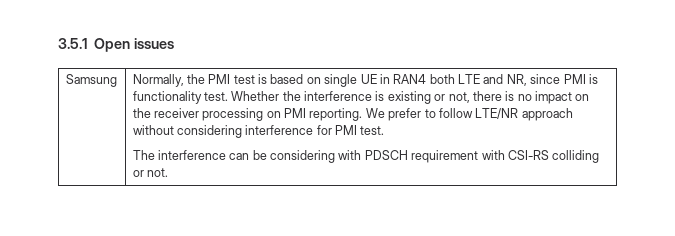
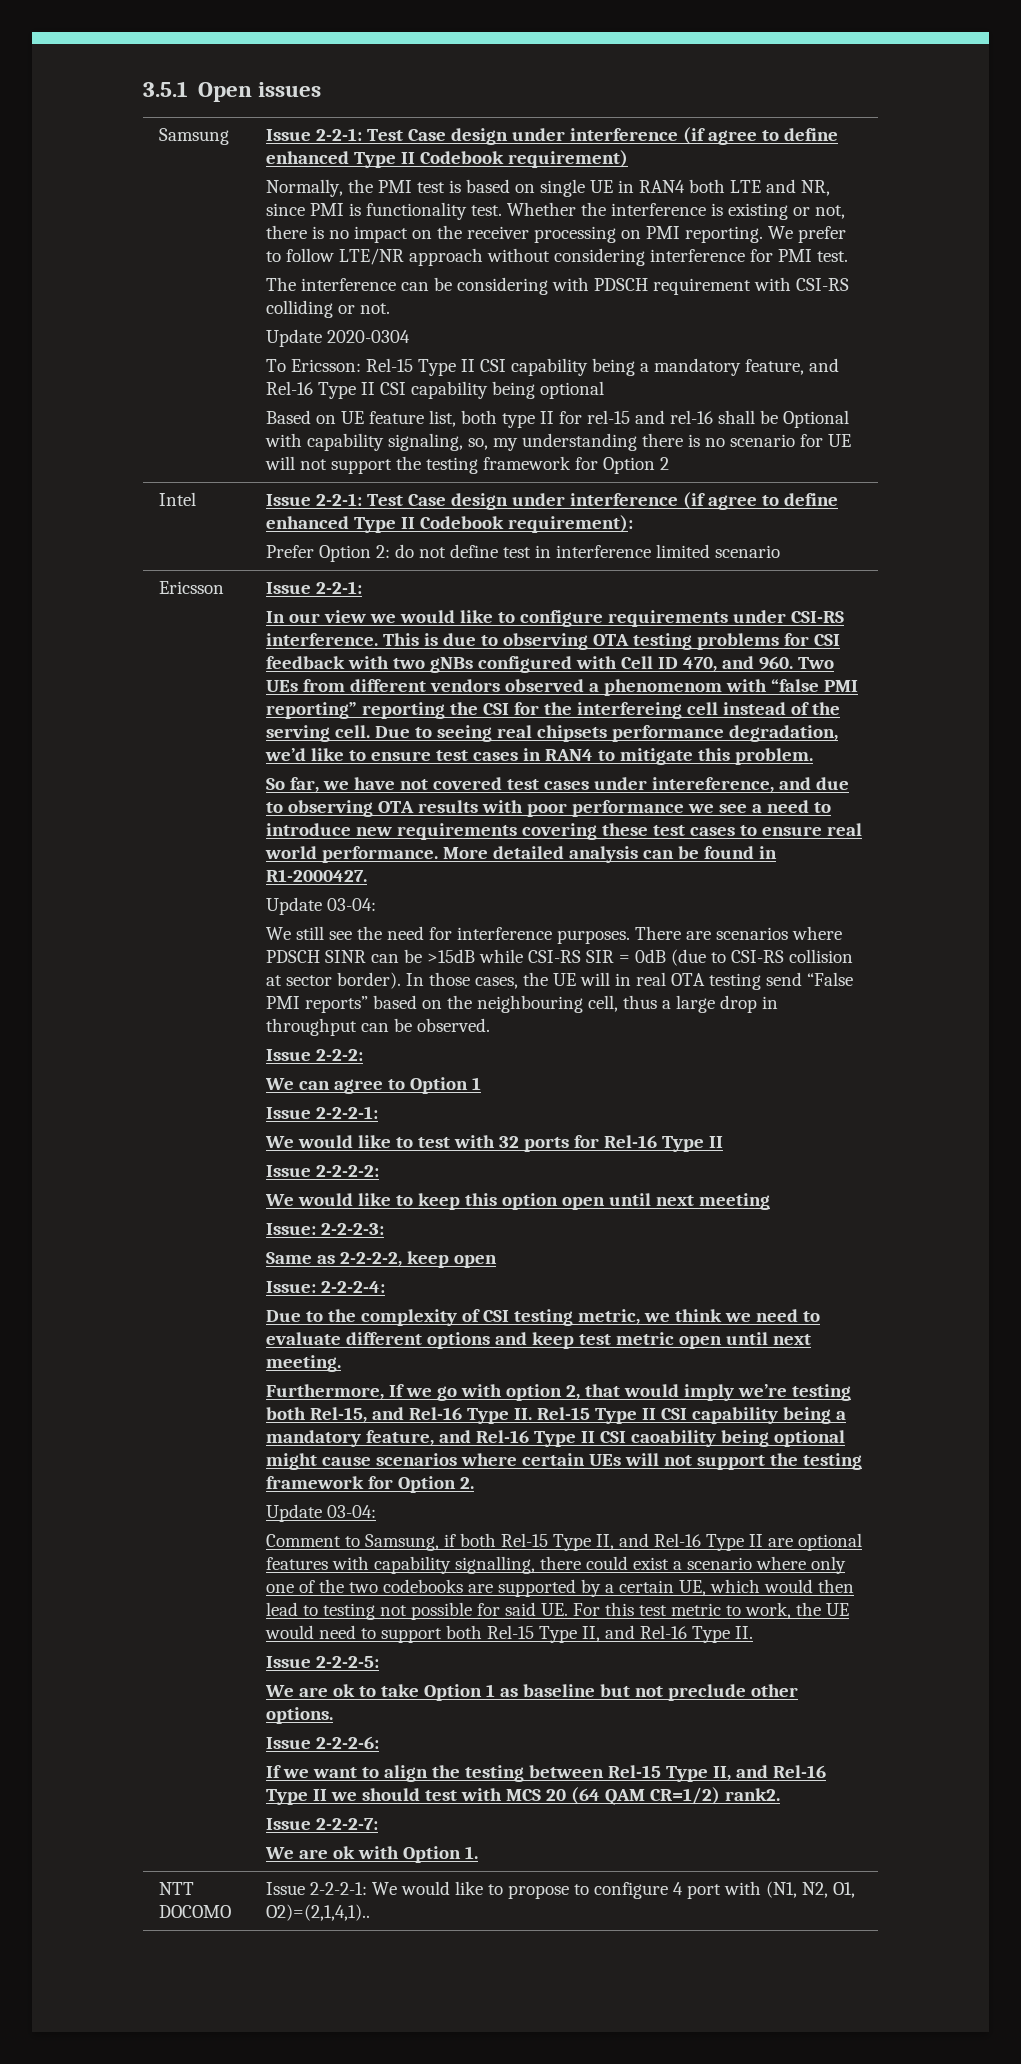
(117, 80) none -> [265,127,838,145] [265,150,628,168] Issue 2-2-1: Test Case design under interference (if agree to define enhanced Type II Codebook requirement) //
(168, 172) none -> [265,329,410,347] [265,358,839,376] [265,381,604,399] [265,410,849,428] [264,433,851,451] [264,456,669,474] [158,492,196,506] [265,492,838,510] [265,515,633,533] [265,544,780,562] [158,581,224,594] [265,581,362,594] [265,610,844,627] [265,633,840,650] [265,656,834,673] [265,679,858,696] [265,702,840,719] [265,725,838,742] [264,748,813,765] [265,777,849,793] [265,800,831,817] [265,823,862,840] [264,846,777,863] [265,869,367,882] [265,897,376,915] [265,926,842,944] [265,949,853,966] [265,972,853,990] [265,995,778,1013] [265,1018,490,1036] [265,1049,363,1061] [264,1077,481,1094] [265,1106,378,1119] [264,1135,723,1152] [265,1165,379,1177] [264,1193,770,1210] [265,1223,384,1235] [265,1251,497,1268] [265,1281,385,1293] [265,1309,820,1326] [265,1332,811,1349] [265,1355,341,1372] [265,1384,851,1401] [265,1407,846,1424] [265,1430,845,1447] [265,1453,862,1470] [265,1476,474,1493] [265,1504,376,1522] [265,1533,862,1551] [265,1556,846,1574] [265,1579,854,1597] [265,1602,849,1620] [264,1625,753,1643] [265,1656,379,1668] [264,1684,798,1701] [265,1707,333,1724] [265,1736,379,1749] [265,1765,826,1782] [265,1787,780,1805] [265,1818,378,1830] [264,1846,478,1863] [158,1882,194,1895] [158,1905,231,1918] [265,1881,855,1899] [265,1904,370,1921] // Update 2020-0304 // To Ericsson: Rel-15 Type II CSI capability being a mandatory feature, and Rel-16 Type II CSI capability being optional // Based on UE feature list, both type II for rel-15 and rel-16 shall be Optional with capability signaling, so, my understanding there is no scenario for UE will not support the testing framework for Option 2 // Intel | Issue 2-2-1: Test Case design under interference (if agree to define enhanced Type II Codebook requirement): // Prefer Option 2: do not define test in interference limited scenario // Ericsson | Issue 2-2-1: // In our view we would like to configure requirements under CSI-RS interference. This is due to observing OTA testing problems for CSI feedback with two gNBs configured with Cell ID 470, and 960. Two UEs from different vendors observed a phenomenom with “false PMI reporting” reporting the CSI for the interfereing cell instead of the serving cell. Due to seeing real chipsets performance degradation, we’d like to ensure test cases in RAN4 to mitigate this problem. // So far, we have not covered test cases under intereference, and due to observing OTA results with poor performance we see a need to introduce new requirements covering these test cases to ensure real world performance. More detailed analysis can be found in R1-2000427. // Update 03-04: // We still see the need for interference purposes. There are scenarios where PDSCH SINR can be >15dB while CSI-RS SIR = 0dB (due to CSI-RS collision at sector border). In those cases, the UE will in real OTA testing send “False PMI reports” based on the neighbouring cell, thus a large drop in throughput can be observed. // Issue 2-2-2: // We can agree to Option 1 // Issue 2-2-2-1: // We would like to test with 32 ports for Rel-16 Type II // Issue 2-2-2-2: // We would like to keep this option open until next meeting // Issue: 2-2-2-3: // Same as 2-2-2-2, keep open // Issue: 2-2-2-4: // Due to the complexity of CSI testing metric, we think we need to evaluate different options and keep test metric open until next meeting. // Furthermore, If we go with option 2, that would imply we’re testing both Rel-15, and Rel-16 Type II. Rel-15 Type II CSI capability being a mandatory feature, and Rel-16 Type II CSI caoability being optional might cause scenarios where certain UEs will not support the testing framework for Option 2. // Update 03-04: // Comment to Samsung, if both Rel-15 Type II, and Rel-16 Type II are optional features with capability signalling, there could exist a scenario where only one of the two codebooks are supported by a certain UE, which would then lead to testing not possible for said UE. For this test metric to work, the UE would need to support both Rel-15 Type II, and Rel-16 Type II. // Issue 2-2-2-5: // We are ok to take Option 1 as baseline but not preclude other options. // Issue 2-2-2-6: // If we want to align the testing between Rel-15 Type II, and Rel-16 Type II we should test with MCS 20 (64 QAM CR=1/2) rank2. // Issue 2-2-2-7: // We are ok with Option 1. // NTT DOCOMO | Issue 2-2-2-1: We would like to propose to configure 4 port with (N1, N2, O1, O2)=(2,1,4,1)..

